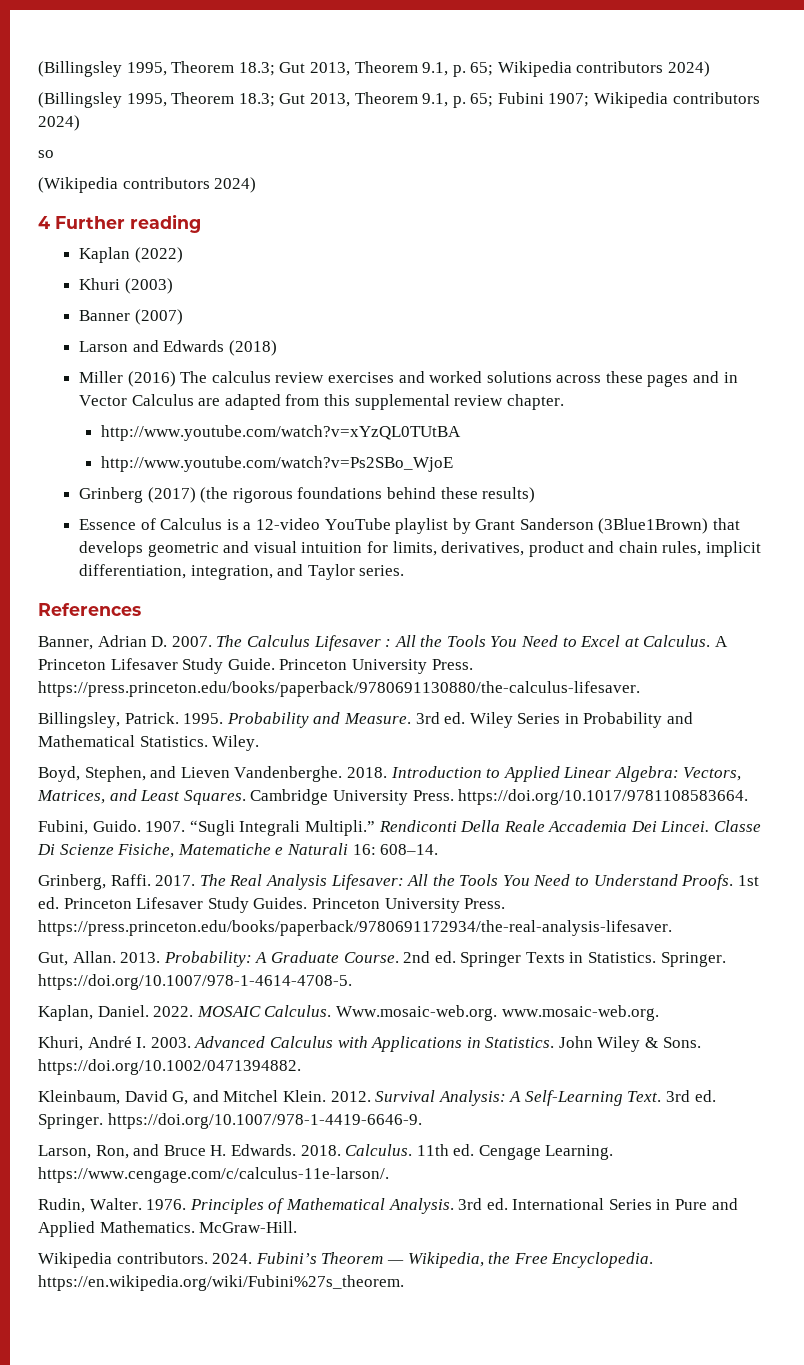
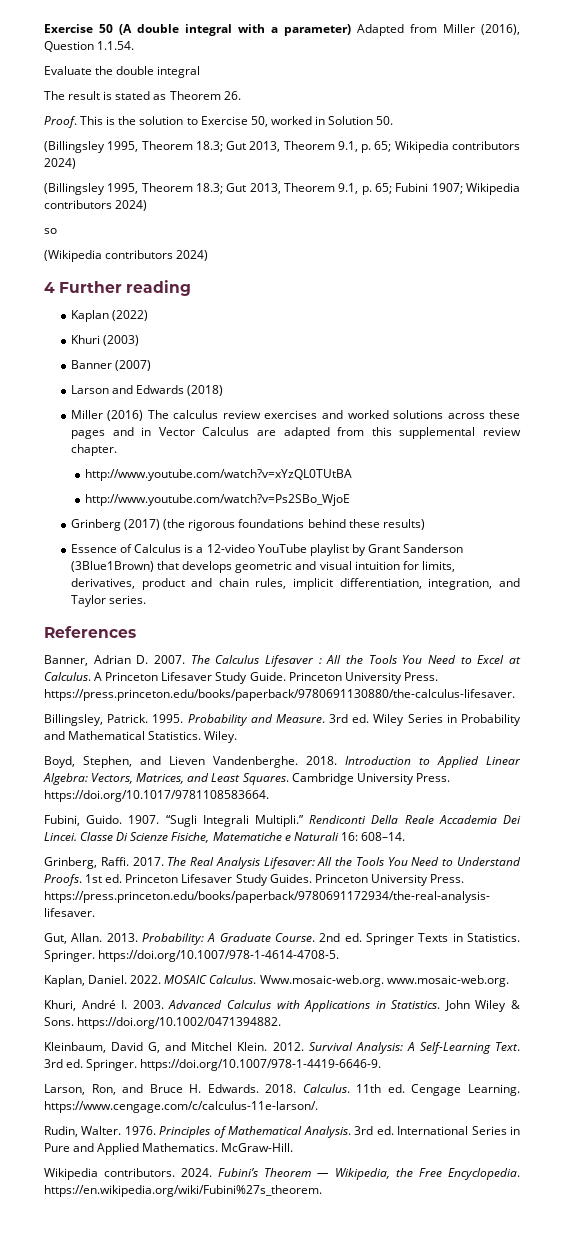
(38, 69) none -> [44,24,520,36] [44,41,135,52] [44,66,201,78] [44,91,241,100] [44,116,394,128] Exercise 50 (A double integral with a parameter) Adapted from Miller (2016), Question 1.1.54. // Evaluate the double integral // The result is stated as Theorem 26. // Proof. This is the solution to Exercise 50, worked in Solution 50. //

